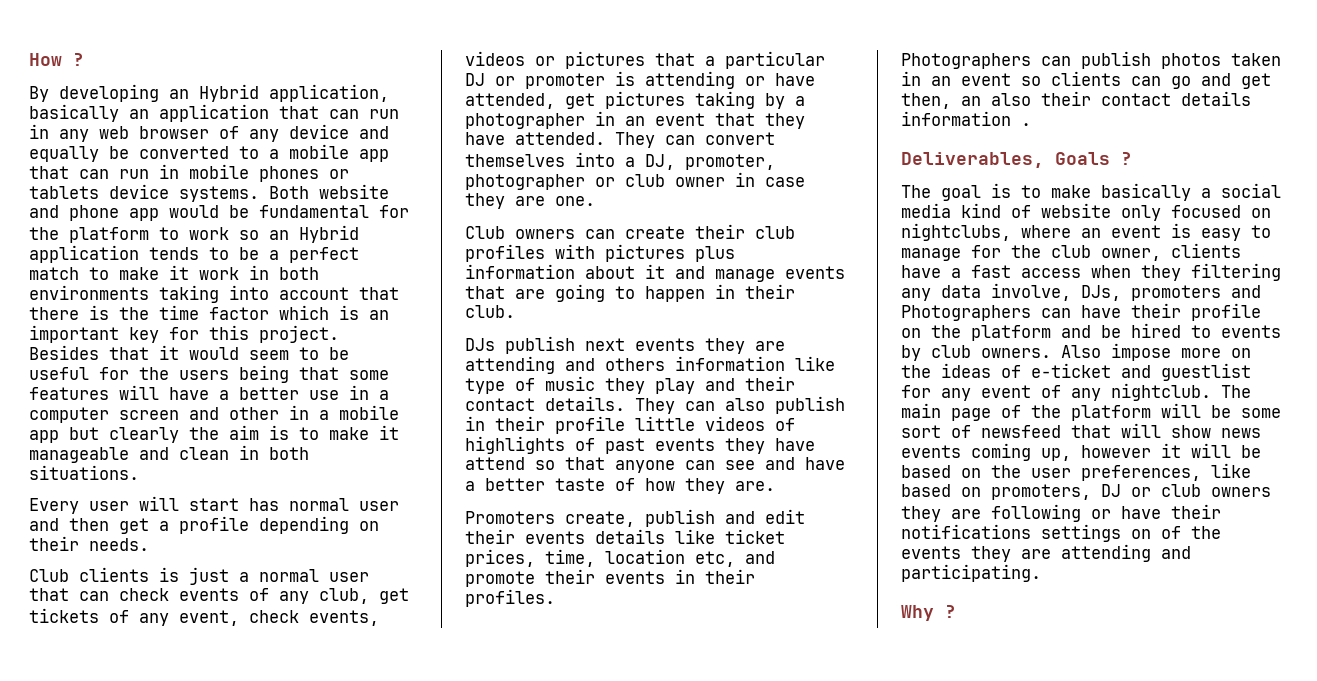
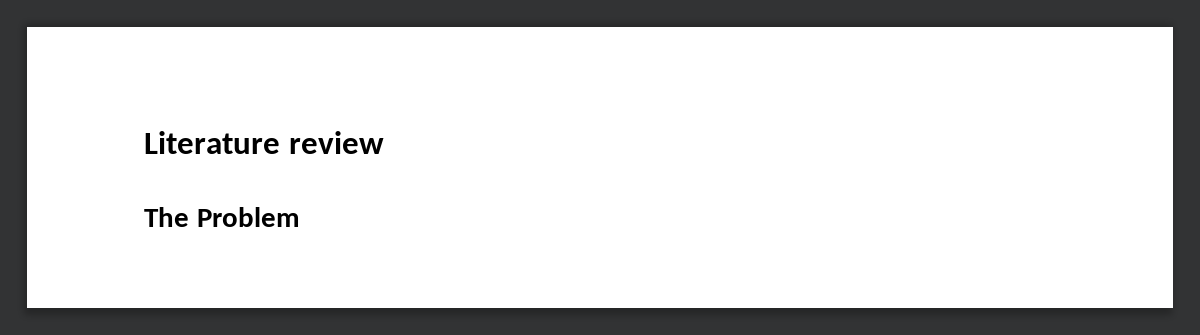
[29,53,84,66] [29,84,389,102] [29,104,399,122] [29,124,389,142] [29,144,389,162] [29,164,349,182] [29,184,389,202] [29,205,409,221] [29,225,359,243] [29,245,359,263] [29,265,319,280] [29,285,399,303] [29,305,389,320] [29,325,339,343] [29,345,349,360] [29,365,389,383] [29,385,389,400] [29,405,399,423] [29,425,399,443] [29,445,309,463] [29,465,139,480] [29,496,399,514] [29,516,379,534] [29,536,149,551] [29,567,369,585] [29,588,409,604] [29,608,379,626] [465,51,825,69] [465,71,815,89] [465,91,805,109] [465,111,805,129] [465,132,775,148] [465,152,775,170] [465,172,805,190] [465,193,595,209] [465,224,795,239] [465,244,735,262] [465,264,845,282] [465,284,795,302] [465,305,515,318] [465,336,785,354] [465,356,835,374] [465,376,795,394] [465,396,845,414] [465,416,795,434] [465,436,815,454] [465,457,845,473] [465,478,775,494] [465,509,805,527] [465,529,785,544] [465,549,775,567] [465,569,755,587] [465,589,555,607] [901,51,1281,69] [901,71,1271,89] [901,91,1251,109] [901,111,1031,126] [901,152,1132,168] [901,183,1281,201] [901,203,1271,221] [901,223,1271,241] [901,243,1241,261] [901,263,1281,281] [901,283,1261,301] [901,303,1261,321] [901,323,1281,341] [901,343,1251,361] [901,363,1251,381] [901,383,1251,401] [901,403,1281,421] [901,423,1261,438] [901,443,1261,461] [901,463,1251,481] [901,484,1271,500] [901,504,1221,522] [901,524,1221,542] [901,544,1191,562] [901,564,1041,582] [901,605,956,621] How ? // By developing an Hybrid application, basically an application that can run in any web browser of any device and equally be converted to a mobile app that can run in mobile phones or tablets device systems. Both website and phone app would be fundamental for the platform to work so an Hybrid application tends to be a perfect match to make it work in both environments taking into account that there is the time factor which is an important key for this project. Besides that it would seem to be useful for the users being that some features will have a better use in a computer screen and other in a mobile app but clearly the aim is to make it manageable and clean in both situations. // Every user will start has normal user and then get a profile depending on their needs. // Club clients is just a normal user that can check events of any club, get tickets of any event, check events, videos or pictures that a particular DJ or promoter is attending or have attended, get pictures taking by a photographer in an event that they have attended. They can convert themselves into a DJ, promoter, photographer or club owner in case they are one. // Club owners can create their club profiles with pictures plus information about it and manage events that are going to happen in their club. // DJs publish next events they are attending and others information like type of music they play and their contact details. They can also publish in their profile little videos of highlights of past events they have attend so that anyone can see and have a better taste of how they are. // Promoters create, publish and edit their events details like ticket prices, time, location etc, and promote their events in their profiles. // Photographers can publish photos taken in an event so clients can go and get then, an also their contact details information . // Deliverables, Goals ? // The goal is to make basically a social media kind of website only focused on nightclubs, where an event is easy to manage for the club owner, clients have a fast access when they filtering any data involve, DJs, promoters and Photographers can have their profile on the platform and be hired to events by club owners. Also impose more on the ideas of e-ticket and guestlist for any event of any nightclub. The main page of the platform will be some sort of newsfeed that will show news events coming up, however it will be based on the user preferences, like based on promoters, DJ or club owners they are following or have their notifications settings on of the events they are attending and participating. // Why ? -> [144,131,384,154] [144,207,300,227] Literature review // The Problem

